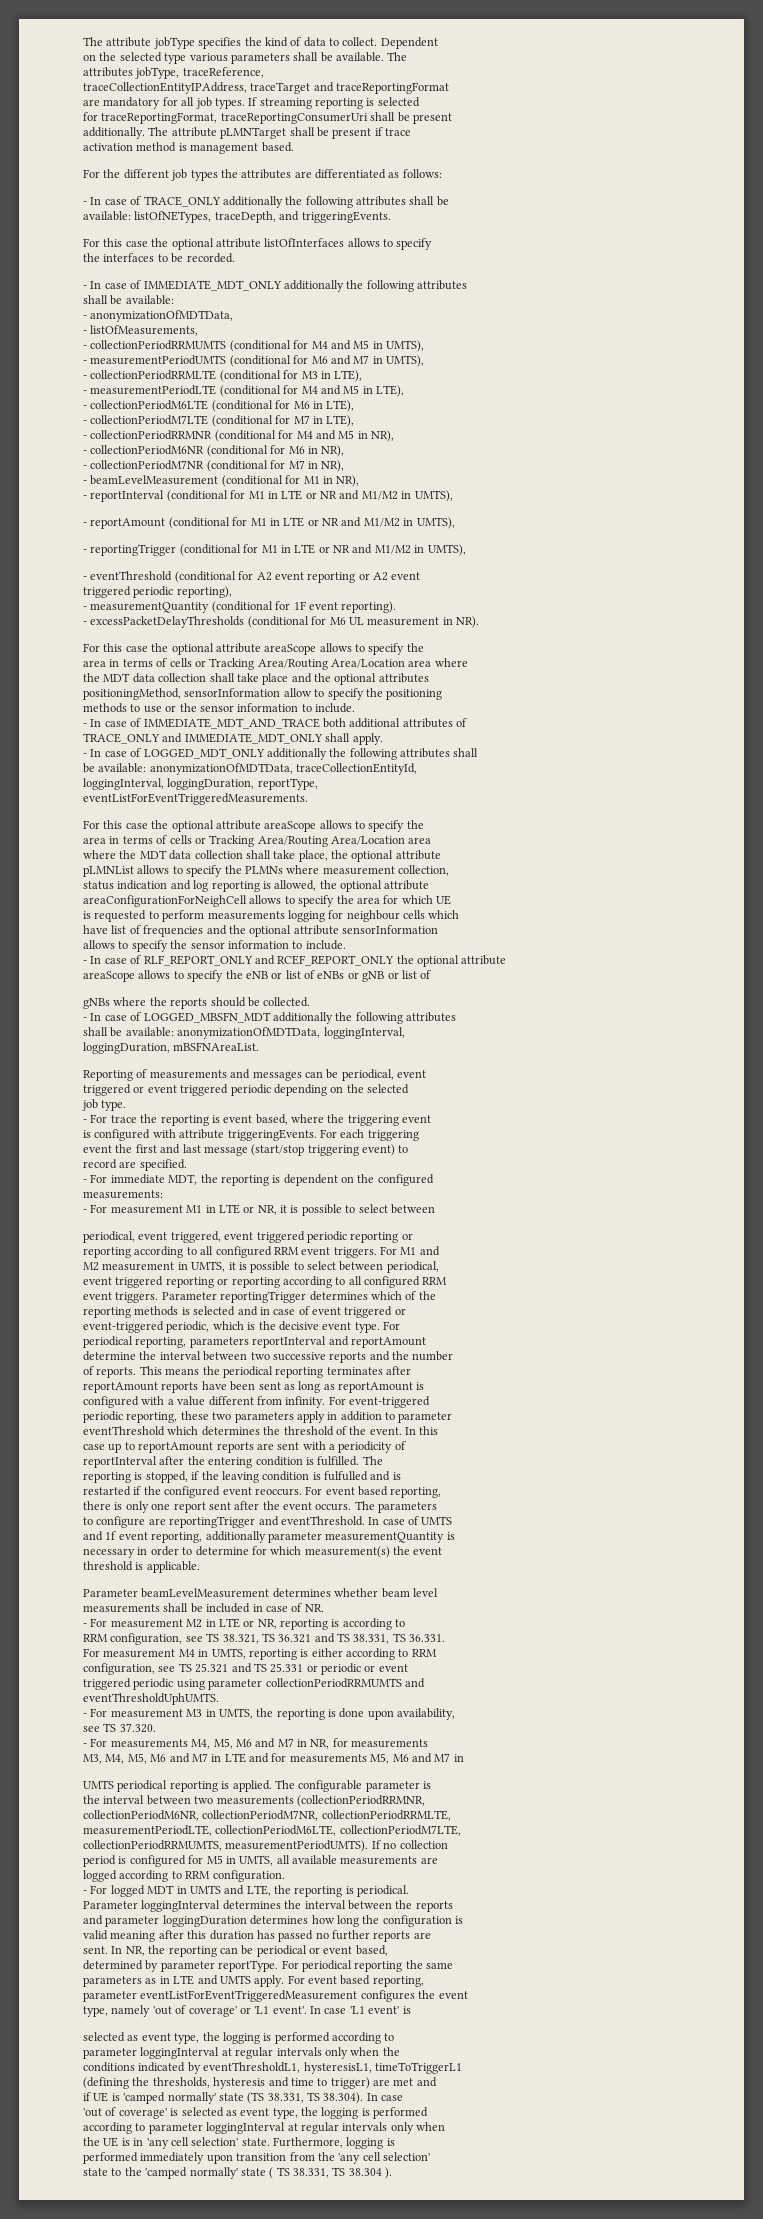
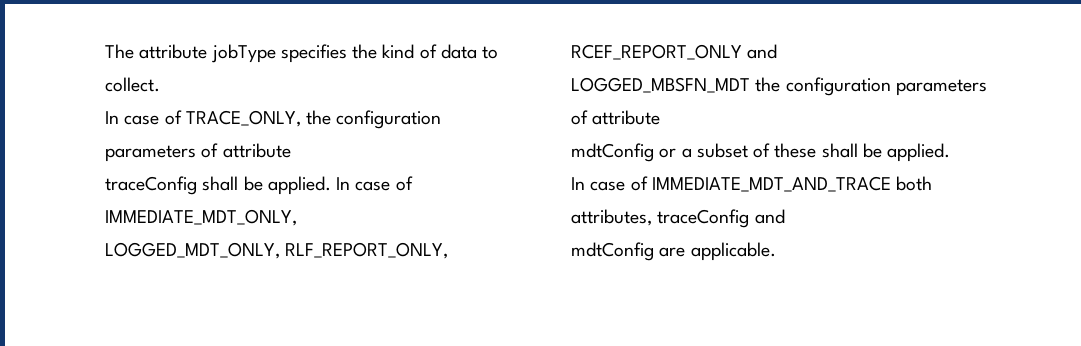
[380,37,438,49] [83,52,408,64] [83,67,264,79] [83,82,450,94] [83,97,420,109] [83,112,452,124] [83,127,411,139] [83,142,294,154] [83,169,442,181] [83,196,449,208] [83,211,391,223] [83,238,433,250] [83,253,235,263] [83,280,467,292] [83,295,174,305] [83,310,234,322] [83,325,199,336] [83,340,424,352] [83,355,424,367] [83,370,363,382] [83,385,404,397] [83,400,355,412] [83,415,355,427] [83,430,394,442] [83,445,345,457] [83,460,345,472] [83,475,360,487] [83,490,453,502] [83,517,455,529] [83,544,466,556] [83,571,421,583] [83,586,232,598] [83,601,397,613] [83,616,479,628] [83,643,424,655] [83,658,468,670] [83,673,429,685] [83,688,443,700] [83,703,355,713] [83,723,87,727] Dependent // on the selected type various parameters shall be available. The // attributes jobType, traceReference, // traceCollectionEntityIPAddress, traceTarget and traceReportingFormat // are mandatory for all job types. If streaming reporting is selected // for traceReportingFormat, traceReportingConsumerUri shall be present // additionally. The attribute pLMNTarget shall be present if trace // activation method is management based. // For the different job types the attributes are differentiated as follows: // - In case of TRACE_ONLY additionally the following attributes shall be // available: listOfNETypes, traceDepth, and triggeringEvents. // For this case the optional attribute listOfInterfaces allows to specify // the interfaces to be recorded. // - In case of IMMEDIATE_MDT_ONLY additionally the following attributes // shall be available: // - anonymizationOfMDTData, // - listOfMeasurements, // - collectionPeriodRRMUMTS (conditional for M4 and M5 in UMTS), // - measurementPeriodUMTS (conditional for M6 and M7 in UMTS), // - collectionPeriodRRMLTE (conditional for M3 in LTE), // - measurementPeriodLTE (conditional for M4 and M5 in LTE), // - collectionPeriodM6LTE (conditional for M6 in LTE), // - collectionPeriodM7LTE (conditional for M7 in LTE), // - collectionPeriodRRMNR (conditional for M4 and M5 in NR), // - collectionPeriodM6NR (conditional for M6 in NR), // - collectionPeriodM7NR (conditional for M7 in NR), // - beamLevelMeasurement (conditional for M1 in NR), // - reportInterval (conditional for M1 in LTE or NR and M1/M2 in UMTS), // - reportAmount (conditional for M1 in LTE or NR and M1/M2 in UMTS), // - reportingTrigger (conditional for M1 in LTE or NR and M1/M2 in UMTS), // - eventThreshold (conditional for A2 event reporting or A2 event // triggered periodic reporting), // - measurementQuantity (conditional for 1F event reporting). // - excessPacketDelayThresholds (conditional for M6 UL measurement in NR). // For this case the optional attribute areaScope allows to specify the // area in terms of cells or Tracking Area/Routing Area/Location area where // the MDT data collection shall take place and the optional attributes // positioningMethod, sensorInformation allow to specify the positioning // methods to use or the sensor information to include. // - -> [105,110,442,129] [105,143,291,162] [105,176,413,195] [105,209,297,226] [105,242,449,259] [571,44,778,60] [571,77,987,96] [571,110,661,125] [571,143,951,162] // In case of TRACE_ONLY, the configuration parameters of attribute // traceConfig shall be applied. In case of IMMEDIATE_MDT_ONLY, // LOGGED_MDT_ONLY, RLF_REPORT_ONLY, RCEF_REPORT_ONLY and // LOGGED_MBSFN_MDT the configuration parameters of attribute // mdtConfig or a subset of these shall be applied. //
[349,718,467,728] [83,733,383,745] [83,748,479,760] [83,763,418,775] [83,778,318,790] [83,793,308,805] [83,820,424,832] [83,835,432,847] [83,850,441,862] [83,865,449,877] [83,880,430,892] [83,895,451,907] [83,910,460,922] [83,925,438,937] [83,940,346,952] [83,955,507,967] [83,970,432,982] [83,997,311,1009] [83,1012,456,1024] [83,1027,405,1039] [83,1042,260,1054] [83,1069,426,1081] [83,1084,409,1096] [82,1099,127,1111] [83,1114,432,1126] [83,1129,419,1141] [83,1144,409,1156] [83,1159,187,1171] [83,1174,434,1186] [83,1190,163,1199] [83,1204,435,1216] [83,1231,413,1243] [83,1246,440,1258] [83,1261,439,1273] [83,1276,448,1288] [83,1291,436,1303] [83,1306,406,1318] [83,1321,400,1333] [83,1336,426,1348] [83,1351,454,1363] [83,1366,411,1378] [83,1381,425,1393] [83,1396,430,1408] [83,1411,453,1423] [83,1426,439,1436] [83,1441,406,1453] [83,1456,383,1468] [83,1471,401,1483] [83,1486,442,1498] [83,1501,438,1513] [83,1516,453,1528] [83,1531,455,1543] [83,1546,443,1558] [83,1561,200,1573] [83,1588,438,1598] [83,1603,324,1613] [83,1618,406,1630] [83,1633,446,1645] [83,1648,437,1660] [83,1663,408,1675] [83,1678,425,1690] [83,1693,219,1705] [83,1708,456,1720] [83,1723,156,1733] [83,1738,429,1749] [83,1753,464,1764] [83,1780,431,1792] [83,1795,425,1807] [83,1810,451,1821] [83,1825,461,1836] [83,1840,448,1852] [83,1855,438,1867] [83,1870,285,1882] [83,1885,410,1897] [83,1900,453,1912] [83,1915,463,1927] [83,1930,431,1942] [83,1945,388,1957] [83,1960,453,1972] [83,1975,424,1987] [83,1990,468,2002] [83,2005,411,2017] [83,2032,395,2044] [83,2047,400,2059] [83,2062,462,2074] [83,2077,437,2089] [83,2092,404,2104] [83,2107,429,2119] [83,2122,445,2134] [83,2137,395,2149] [83,2152,430,2164] [83,2167,393,2179] additional attributes of // TRACE_ONLY and IMMEDIATE_MDT_ONLY shall apply. // - In case of LOGGED_MDT_ONLY additionally the following attributes shall // be available: anonymizationOfMDTData, traceCollectionEntityId, // loggingInterval, loggingDuration, reportType, // eventListForEventTriggeredMeasurements. // For this case the optional attribute areaScope allows to specify the // area in terms of cells or Tracking Area/Routing Area/Location area // where the MDT data collection shall take place, the optional attribute // pLMNList allows to specify the PLMNs where measurement collection, // status indication and log reporting is allowed, the optional attribute // areaConfigurationForNeighCell allows to specify the area for which UE // is requested to perform measurements logging for neighbour cells which // have list of frequencies and the optional attribute sensorInformation // allows to specify the sensor information to include. // - In case of RLF_REPORT_ONLY and RCEF_REPORT_ONLY the optional attribute // areaScope allows to specify the eNB or list of eNBs or gNB or list of // gNBs where the reports should be collected. // - In case of LOGGED_MBSFN_MDT additionally the following attributes // shall be available: anonymizationOfMDTData, loggingInterval, // loggingDuration, mBSFNAreaList. // Reporting of measurements and messages can be periodical, event // triggered or event triggered periodic depending on the selected // job type. // - For trace the reporting is event based, where the triggering event // is configured with attribute triggeringEvents. For each triggering // event the first and last message (start/stop triggering event) to // record are specified. // - For immediate MDT, the reporting is dependent on the configured // measurements: // - For measurement M1 in LTE or NR, it is possible to select between // periodical, event triggered, event triggered periodic reporting or // reporting according to all configured RRM event triggers. For M1 and // M2 measurement in UMTS, it is possible to select between periodical, // event triggered reporting or reporting according to all configured RRM // event triggers. Parameter reportingTrigger determines which of the // reporting methods is selected and in case of event triggered or // event-triggered periodic, which is the decisive event type. For // periodical reporting, parameters reportInterval and reportAmount // determine the interval between two successive reports and the number // of reports. This means the periodical reporting terminates after // reportAmount reports have been sent as long as reportAmount is // configured with a value different from infinity. For event-triggered // periodic reporting, these two parameters apply in addition to parameter // eventThreshold which determines the threshold of the event. In this // case up to reportAmount reports are sent with a periodicity of // reportInterval after the entering condition is fulfilled. The // reporting is stopped, if the leaving condition is fulfulled and is // restarted if the configured event reoccurs. For event based reporting, // there is only one report sent after the event occurs. The parameters // to configure are reportingTrigger and eventThreshold. In case of UMTS // and 1f event reporting, additionally parameter measurementQuantity is // necessary in order to determine for which measurement(s) the event // threshold is applicable. // Parameter beamLevelMeasurement determines whether beam level // measurements shall be included in case of NR. // - For measurement M2 in LTE or NR, reporting is according to // RRM configuration, see TS 38.321, TS 36.321 and TS 38.331, TS 36.331. // For measurement M4 in UMTS, reporting is either according to RRM // configuration, see TS 25.321 and TS 25.331 or periodic or event // triggered periodic using parameter collectionPeriodRRMUMTS and // eventThresholdUphUMTS. // - For measurement M3 in UMTS, the reporting is done upon availability, // see TS 37.320. // - For measurements M4, M5, M6 and M7 in NR, for measurements // M3, M4, M5, M6 and M7 in LTE and for measurements M5, M6 and M7 in // UMTS periodical reporting is applied. The configurable parameter is // the interval between two measurements (collectionPeriodRRMNR, // collectionPeriodM6NR, collectionPeriodM7NR, collectionPeriodRRMLTE, // measurementPeriodLTE, collectionPeriodM6LTE, collectionPeriodM7LTE, // collectionPeriodRRMUMTS, measurementPeriodUMTS). If no collection // period is configured for M5 in UMTS, all available measurements are // logged according to RRM configuration. // - For logged MDT in UMTS and LTE, the reporting is periodical. // Parameter loggingInterval determines the interval between the reports // and parameter loggingDuration determines how long the configuration is // valid meaning after this duration has passed no further reports are // sent. In NR, the reporting can be periodical or event based, // determined by parameter reportType. For periodical reporting the same // parameters as in LTE and UMTS apply. For event based reporting, // parameter eventListForEventTriggeredMeasurement configures the event // type, namely 'out of coverage' or 'L1 event'. In case 'L1 event' is // selected as event type, the logging is performed according to // parameter loggingInterval at regular intervals only when the // conditions indicated by eventThresholdL1, hysteresisL1, timeToTriggerL1 // (defining the thresholds, hysteresis and time to trigger) are met and // if UE is 'camped normally' state (TS 38.331, TS 38.304). In case // 'out of coverage' is selected as event type, the logging is performed // according to parameter loggingInterval at regular intervals only when // the UE is in 'any cell selection' state. Furthermore, logging is // performed immediately upon transition from the 'any cell selection' // state to the 'camped normally' state ( TS 38.331, TS 38.304 ). -> [571,209,785,228] [571,242,776,261] attributes, traceConfig and // mdtConfig are applicable.

